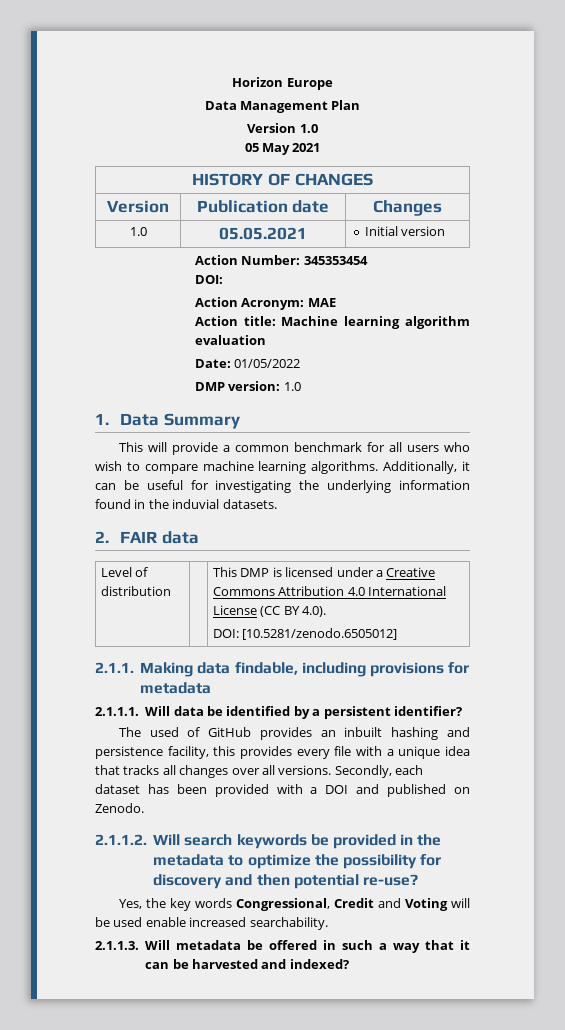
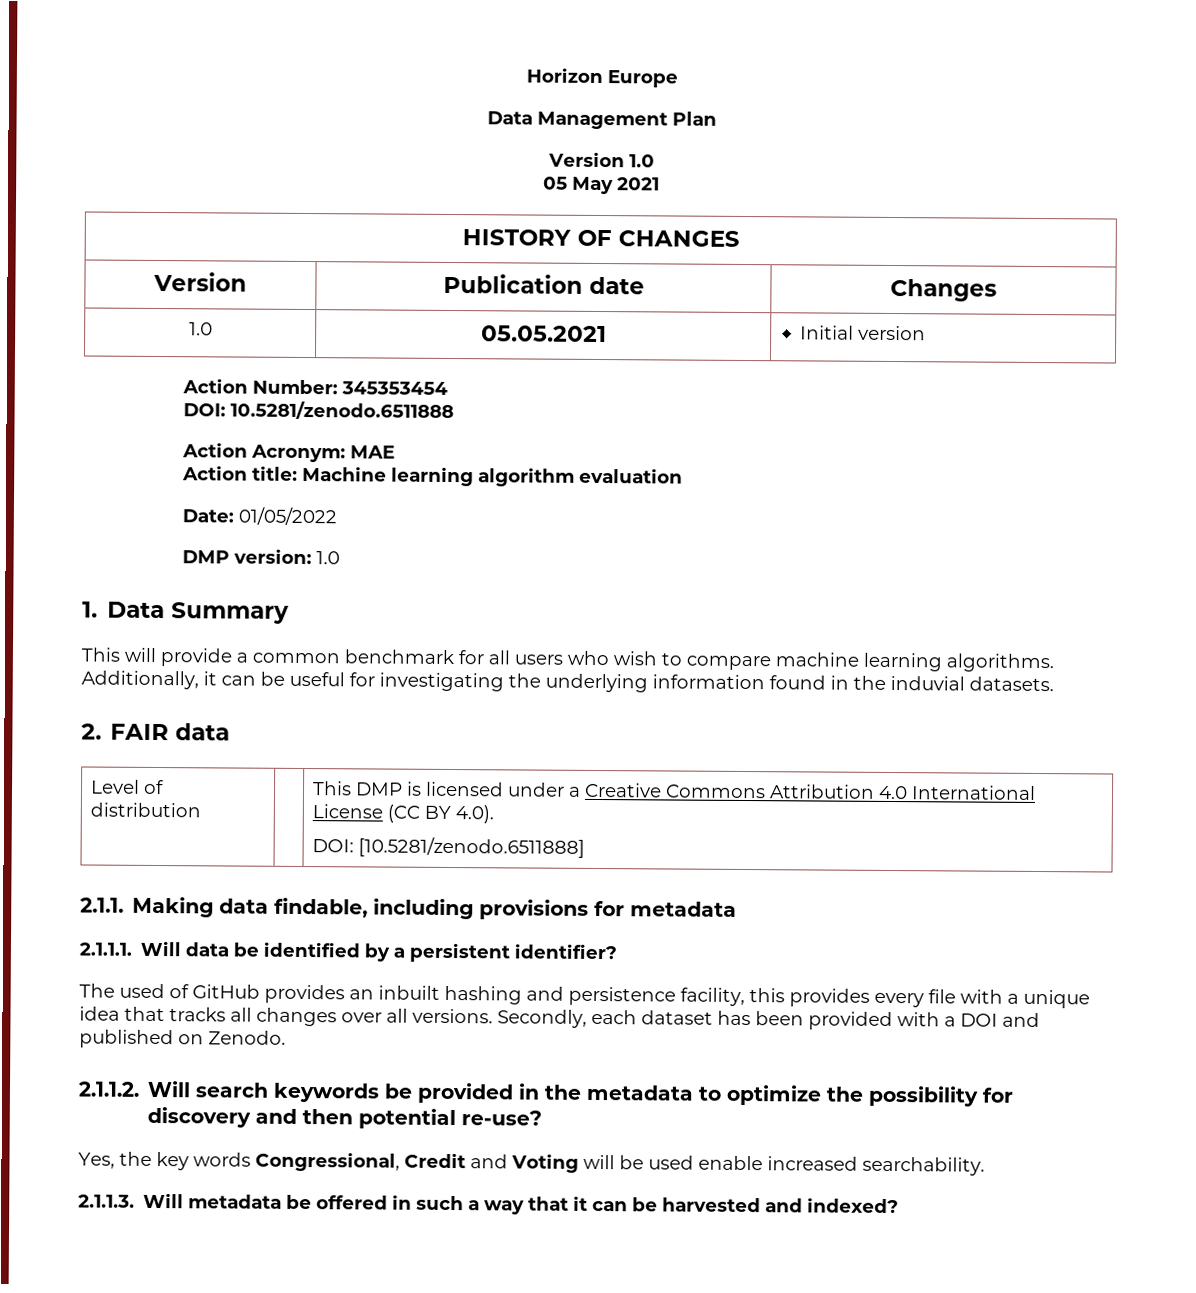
(223, 279) none -> [230,400,455,421] 10.5281/zenodo.6511888
[242,628,398,640] [10.5281/zenodo.6505012] -> [357,836,585,858] [10.5281/zenodo.6511888]

